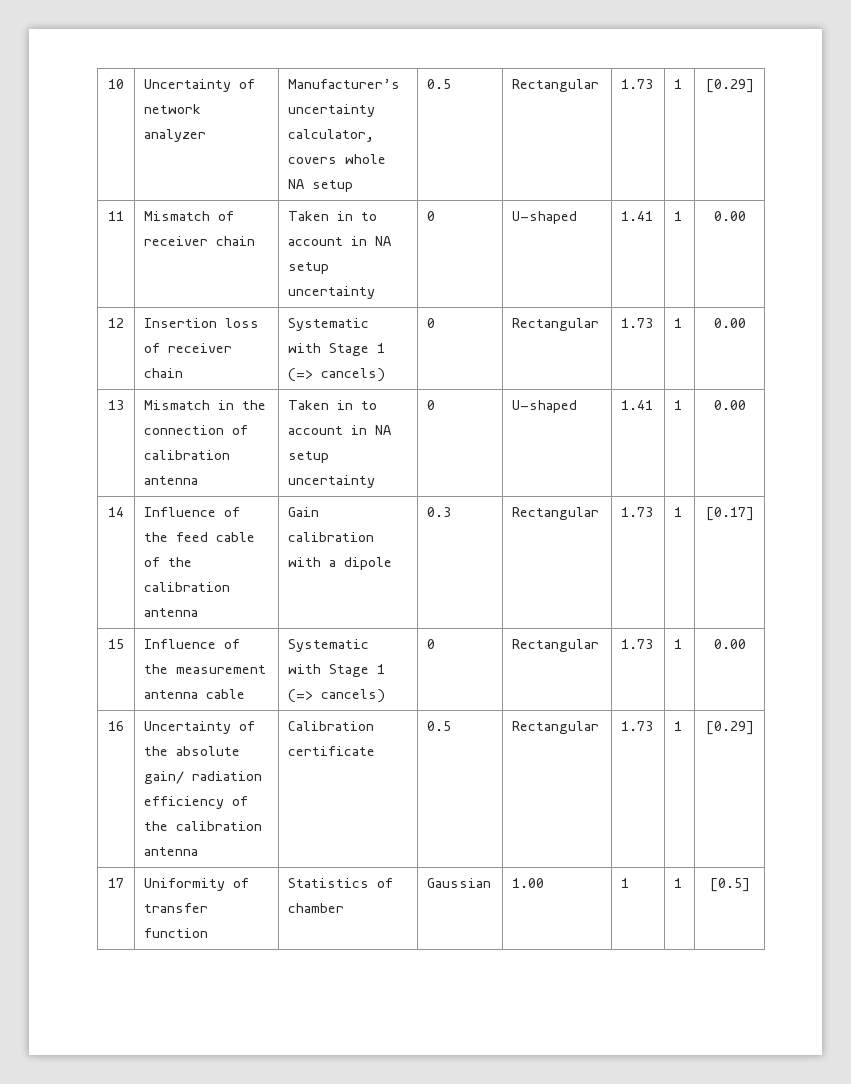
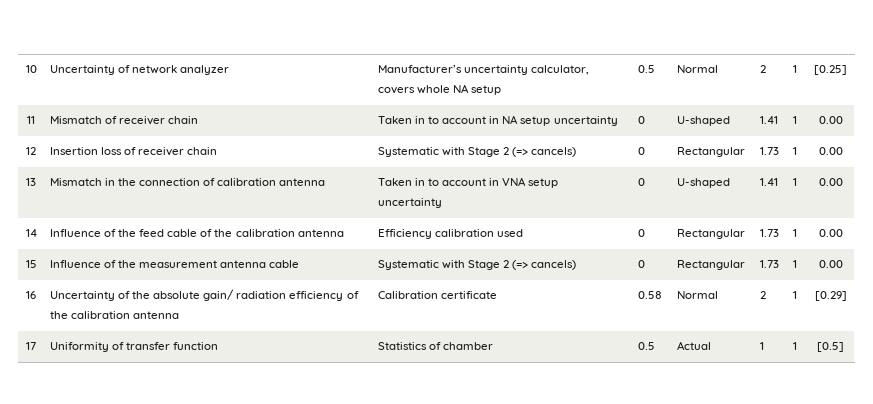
[512,79,600,92] [621,79,654,89] [674,79,683,89] [705,79,754,93] Rectangular | 1.73 | 1 | [0.29] -> [676,65,718,73] [759,65,766,73] [792,65,797,73] [814,65,847,75] Normal | 2 | 1 | [0.25]
[377,343,386,353] 1 -> [503,147,510,155] 2
[375,425,392,435] NA -> [502,177,527,186] VNA
[288,507,320,517] [288,532,375,542] [288,557,393,570] [427,507,452,517] [512,507,600,520] [621,507,654,517] [674,507,683,517] [705,507,754,521] Gain calibration with a dipole | 0.3 | Rectangular | 1.73 | 1 | [0.17] -> [377,229,524,239] [637,229,645,237] [676,229,745,239] [759,229,779,237] [792,229,797,237] [818,229,843,237] Efficiency calibration used | 0 | Rectangular | 1.73 | 1 | 0.00
[377,664,386,674] 1 -> [503,260,510,268] 2
[427,721,452,731] [512,721,600,734] [621,721,654,731] 0.5 | Rectangular | 1.73 -> [637,291,662,299] [676,291,718,299] [759,291,766,299] 0.58 | Normal | 2
[427,878,492,888] [512,878,545,888] Gaussian | 1.00 -> [637,342,655,350] [676,341,711,350] 0.5 | Actual

